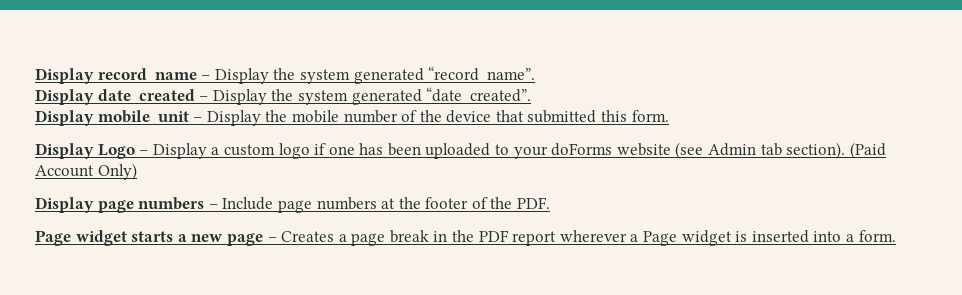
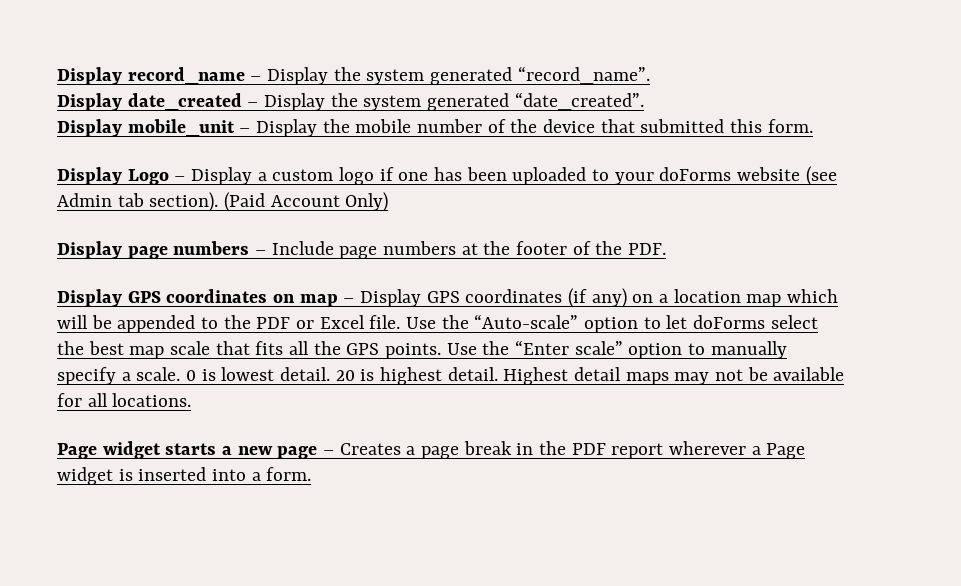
(551, 203) none -> [57,288,839,308] [57,314,818,333] [57,340,787,359] [57,367,845,385] [57,393,192,407] // Display GPS coordinates on map – Display GPS coordinates (if any) on a location map which will be appended to the PDF or Excel file. Use the “Auto-scale” option to let doForms select the best map scale that fits all the GPS points. Use the “Enter scale” option to manually specify a scale. 0 is lowest detail. 20 is highest detail. Highest detail maps may not be available for all locations.

